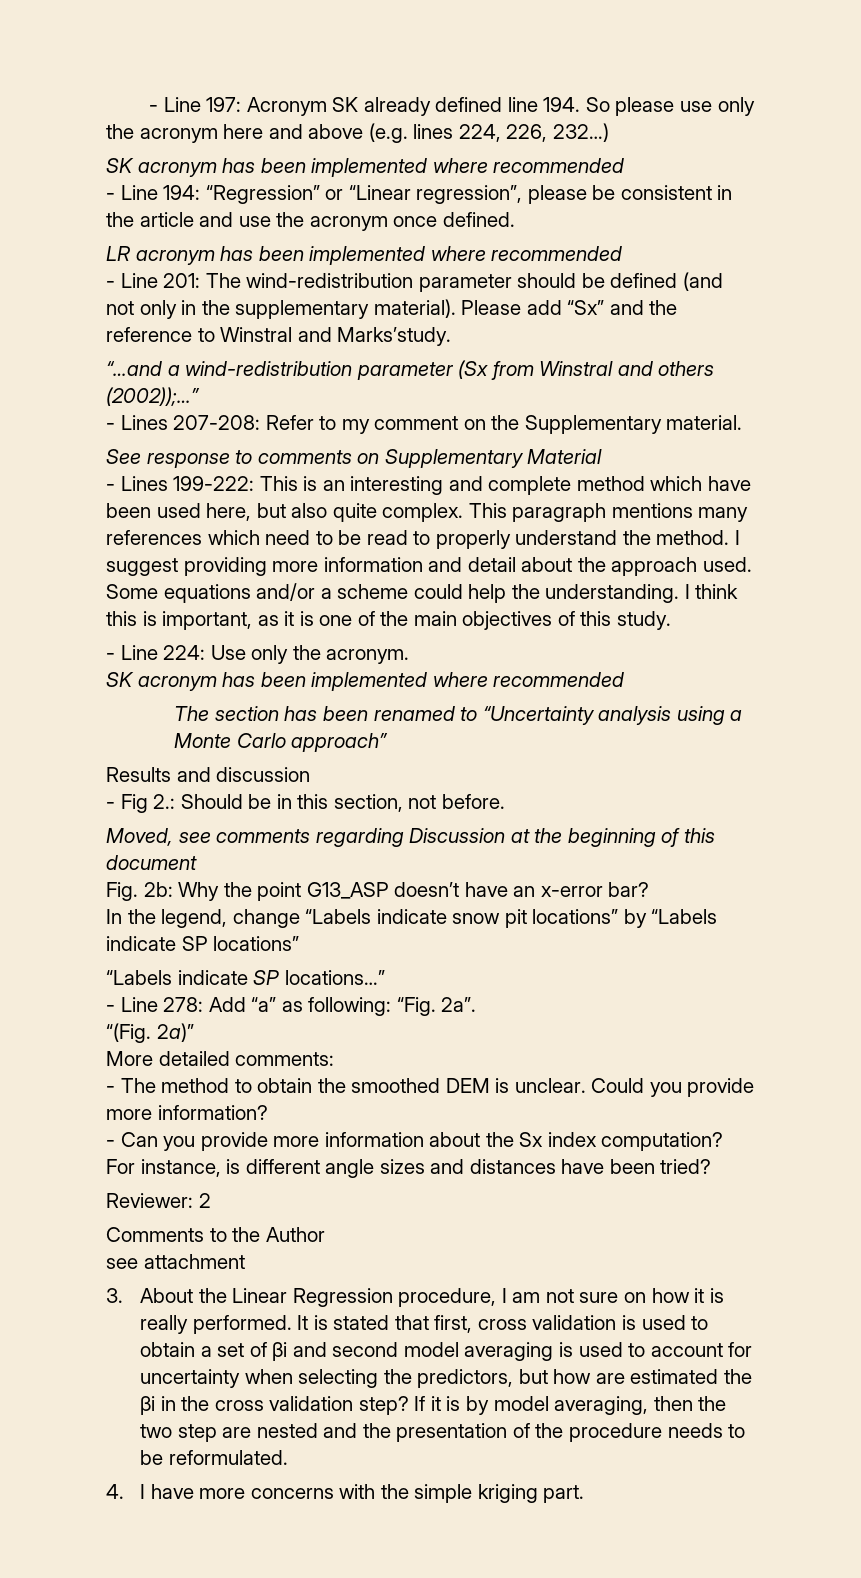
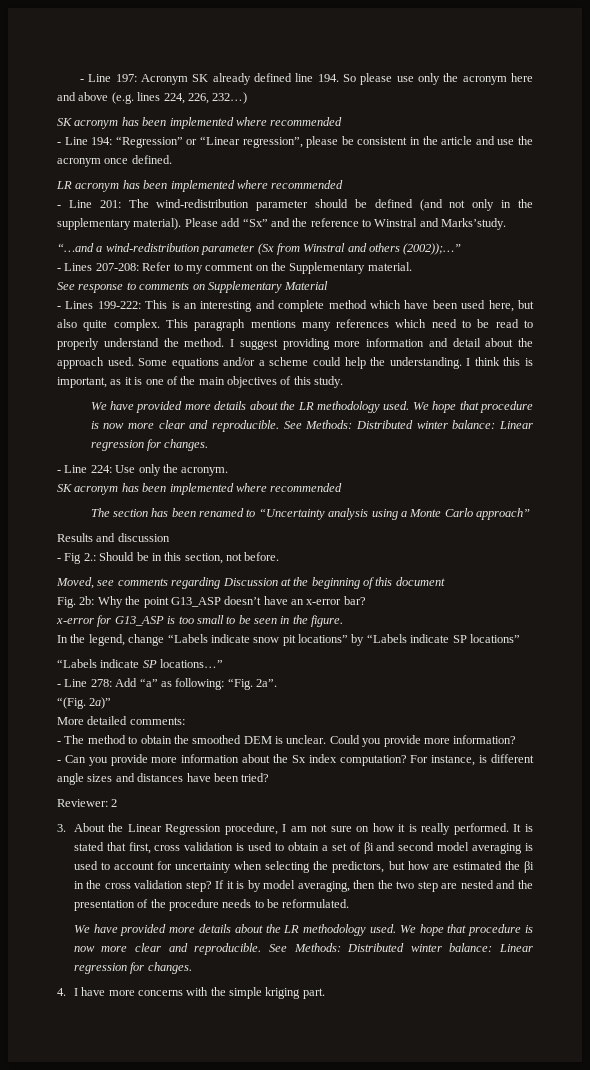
(671, 620) none -> [90,401,534,413] [90,420,534,432] [90,439,209,451] // We have provided more details about the LR methodology used. We hope that procedure is now more clear and reproducible. See Methods: Distributed winter balance: Linear regression for changes.
(650, 889) none -> [56,615,344,627] // x-error for G13_ASP is too small to be seen in the figure.
[106,1227,325,1242] [106,1254,245,1269] // Comments to the Author // see attachment -> (118, 803) none
(288, 1457) none -> [73,924,534,936] [73,943,533,955] [73,962,192,974] // We have provided more details about the LR methodology used. We hope that procedure is now more clear and reproducible. See Methods: Distributed winter balance: Linear regression for changes.

